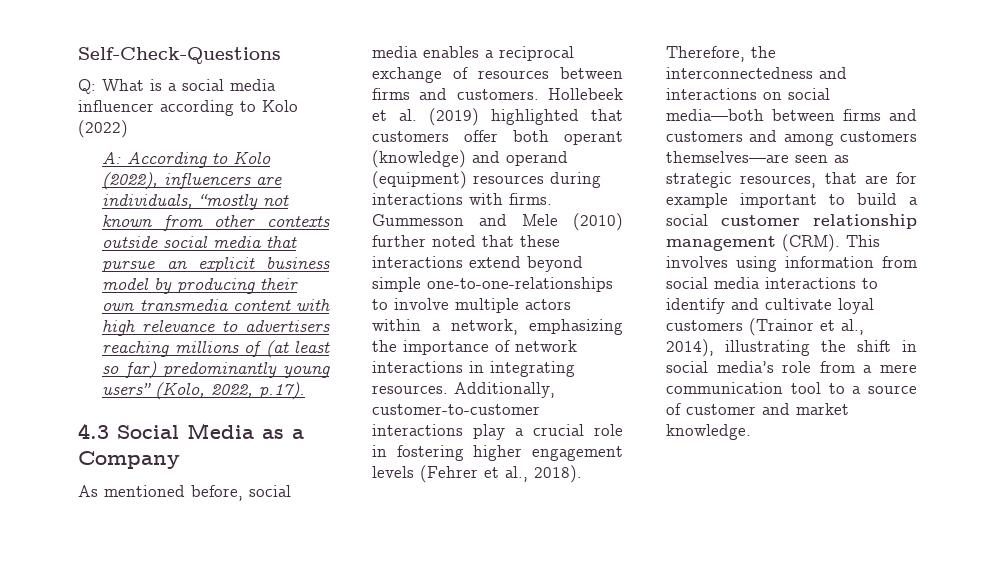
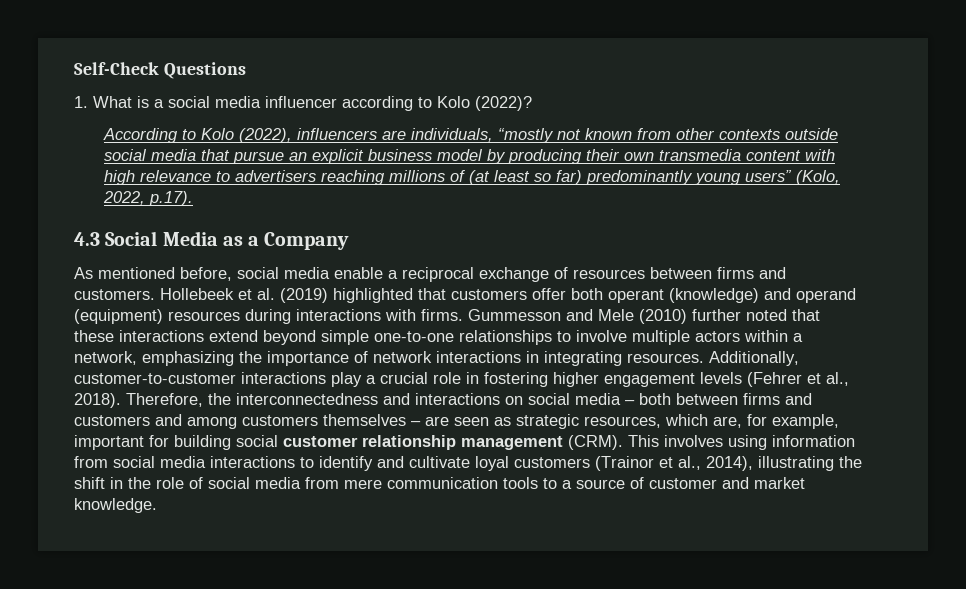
[78,47,281,64] [78,79,96,94] Self-Check-Questions // Q: -> [74,62,246,79] [74,96,88,108] Self-Check Questions // 1.
[78,120,128,138] [102,152,122,164] (2022) // A: -> [475,96,532,111] (2022)? //
[423,46,479,58] enables -> [334,267,383,279] enable
[427,277,613,292] one-to-one-relationships -> [374,330,552,345] one-to-one relationships
[666,109,764,121] media—both -> [575,393,671,405] media – both
[666,151,789,163] themselves—are -> [323,414,449,426] themselves – are
[824,172,917,184] [666,193,918,208] that are for example important to build a -> [665,414,839,429] [74,435,231,450] which are, for example, important for building
[666,361,873,373] social media’s role from a -> [128,477,339,489] the role of social media from
[790,382,821,394] tool -> [503,477,538,489] tools

